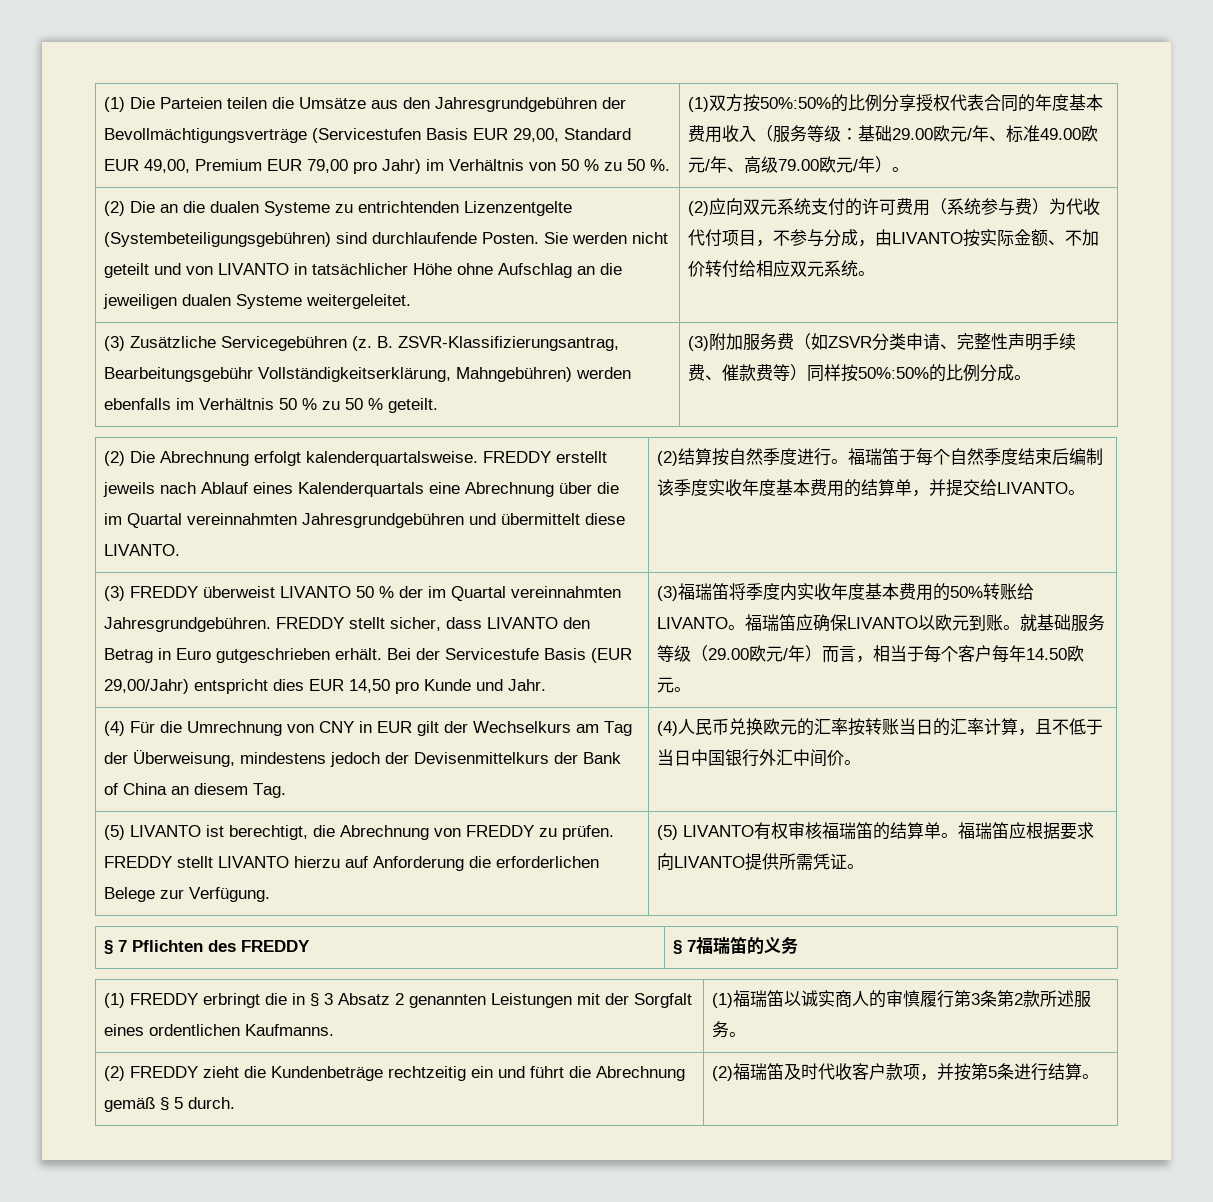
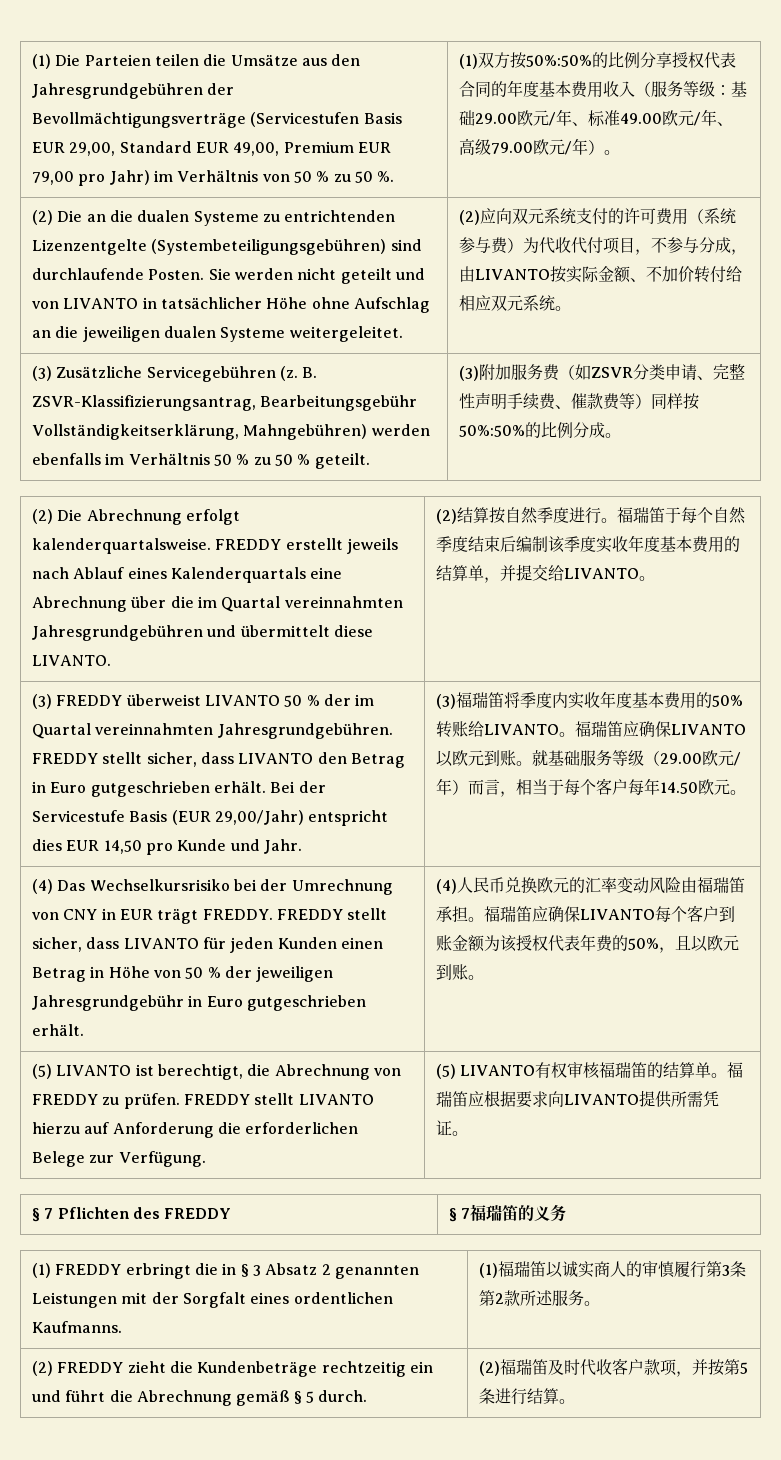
[130,721,183,733] Für die -> [57,879,288,891] Das Wechselkursrisiko bei der
[417,721,633,736] [104,750,622,767] [104,783,287,798] gilt der Wechselkurs am Tag der Überweisung, mindestens jedoch der Devisenmittelkurs der Bank of China an diesem Tag. -> [157,908,388,924] [32,937,383,953] [32,966,334,982] [32,995,367,1011] [32,1024,85,1036] trägt FREDDY. FREDDY stellt sicher, dass LIVANTO für jeden Kunden einen Betrag in Höhe von 50 % der jeweiligen Jahresgrundgebühr in Euro gutgeschrieben erhält.
[848,718,1104,736] [657,749,845,767] 按转账当日的汇率计算，且不低于当日中国银行外汇中间价 -> [617,877,746,894] [436,905,736,923] [436,934,740,953] [436,964,469,980] 变动风险由福瑞笛承担。福瑞笛应确保LIVANTO每个客户到账金额为该授权代表年费的50%，且以欧元到账

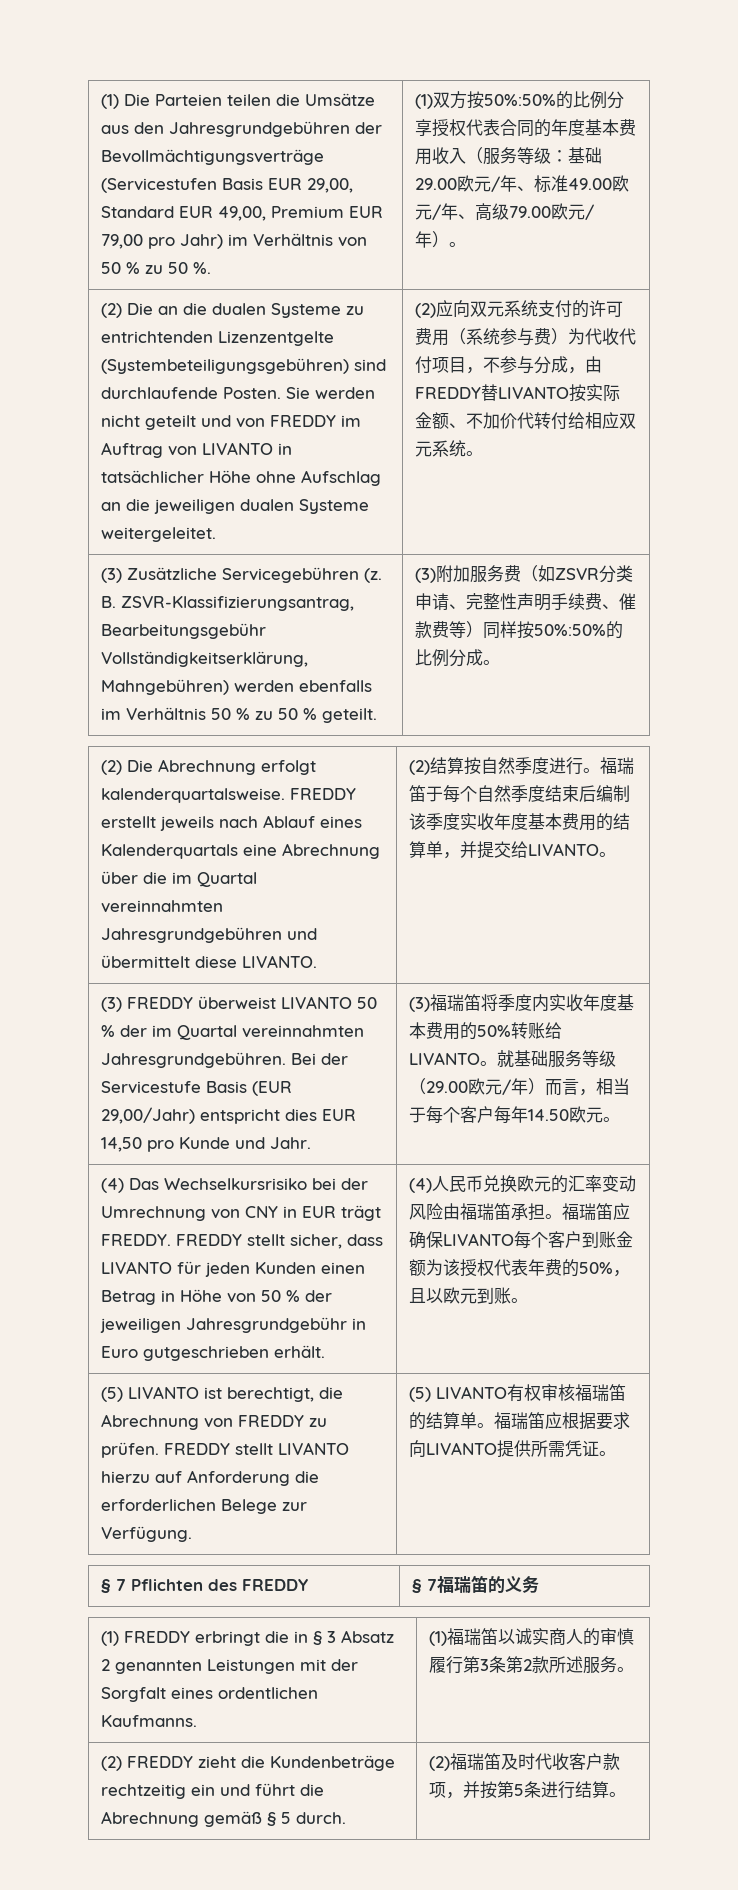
(60, 305) none -> [270,415,362,427] [101,442,198,458] FREDDY im Auftrag von
(476, 274) none -> [415,384,499,401] FREDDY替
(695, 274) none -> [517,412,535,429] 代
[32,752,405,768] [32,781,267,797] FREDDY stellt sicher, dass LIVANTO den Betrag in Euro gutgeschrieben erhält. -> (287, 1060) none
[575,721,747,737] [436,750,533,767] 福瑞笛应确保LIVANTO以欧元到账。 -> (498, 1063) none

